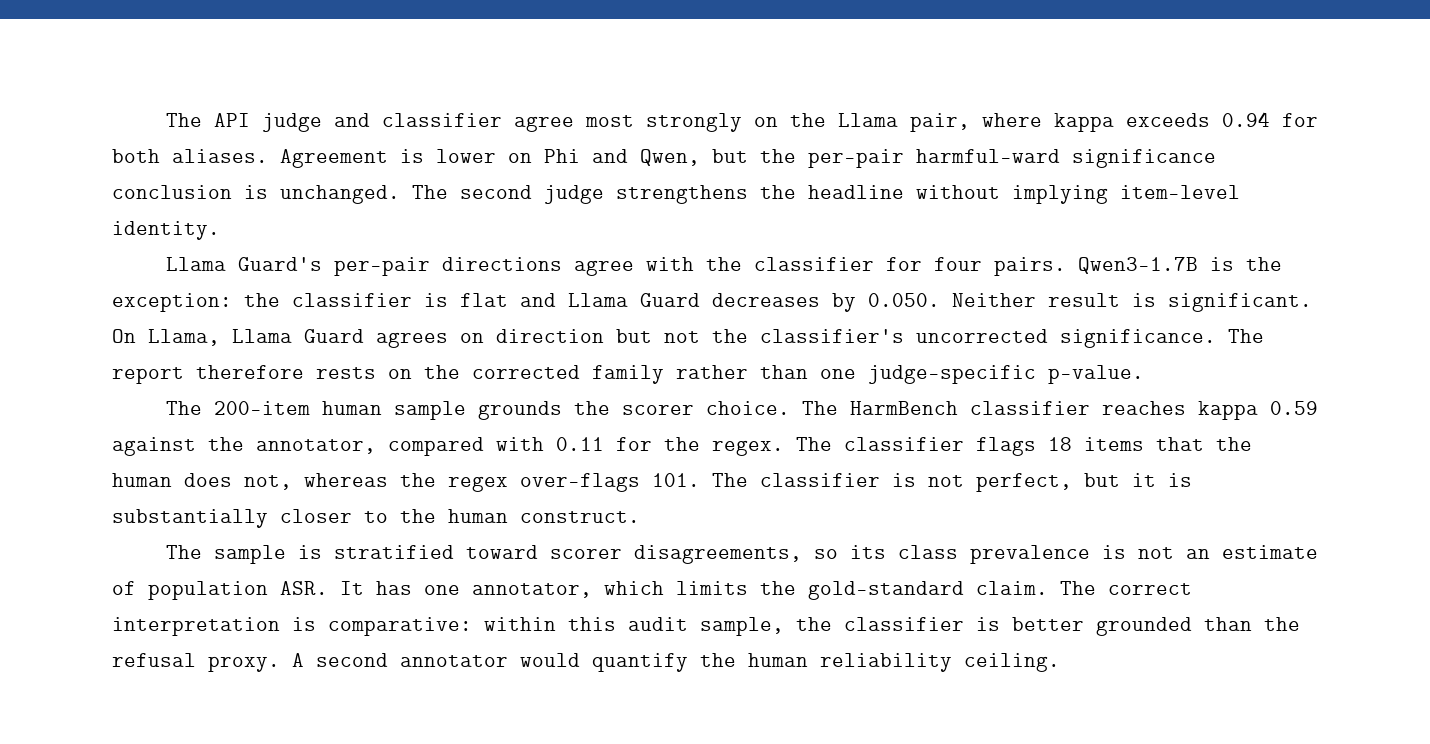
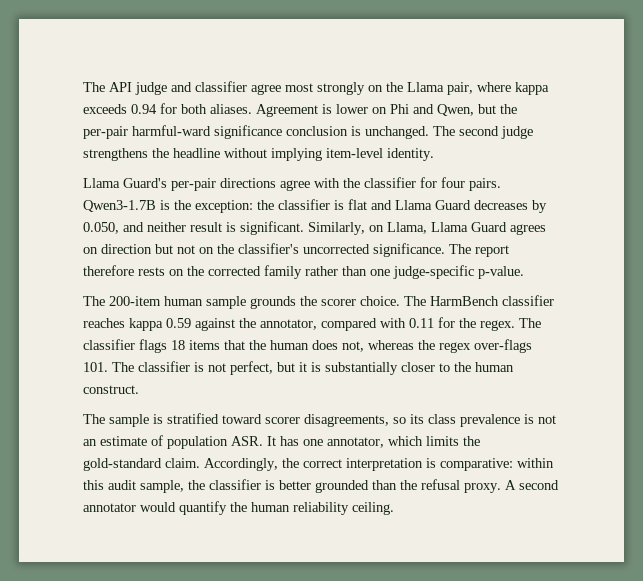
[868,293,1036,307] 0.050. Neither -> [83,222,186,234] 0.050, and neither
[112,329,136,343] On -> [308,222,384,235] Similarly, on
(700, 337) none -> [199,247,214,254] on
[1060,581,1096,595] The -> [204,458,299,471] Accordingly, the

